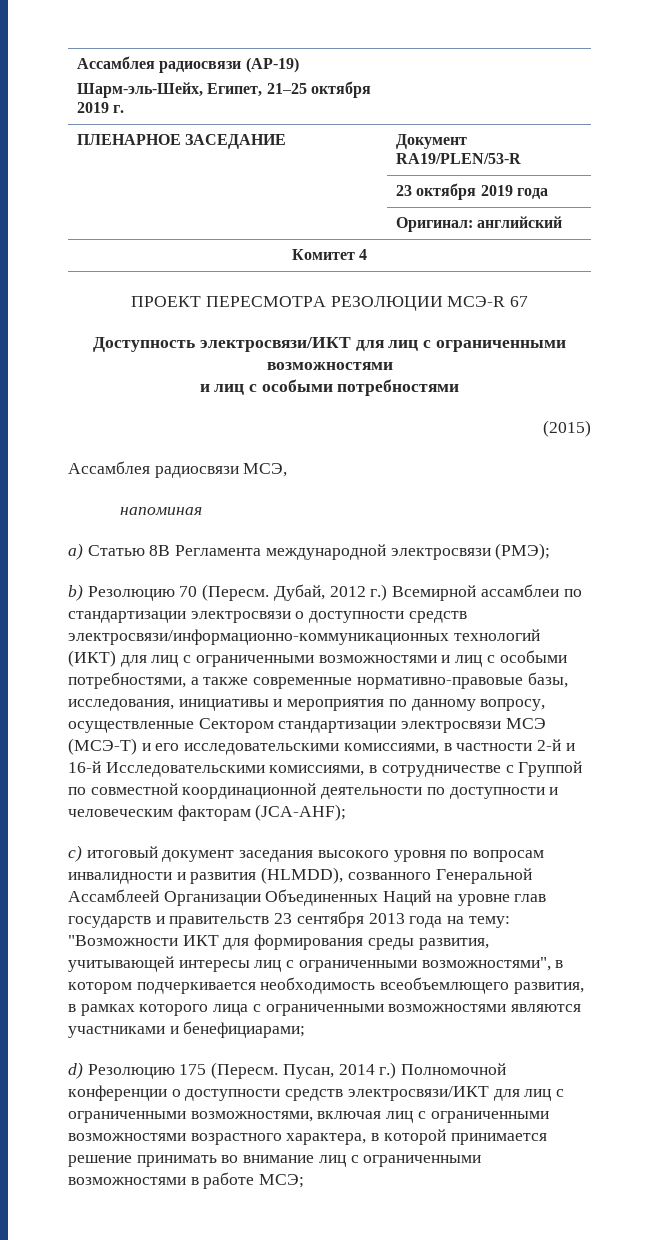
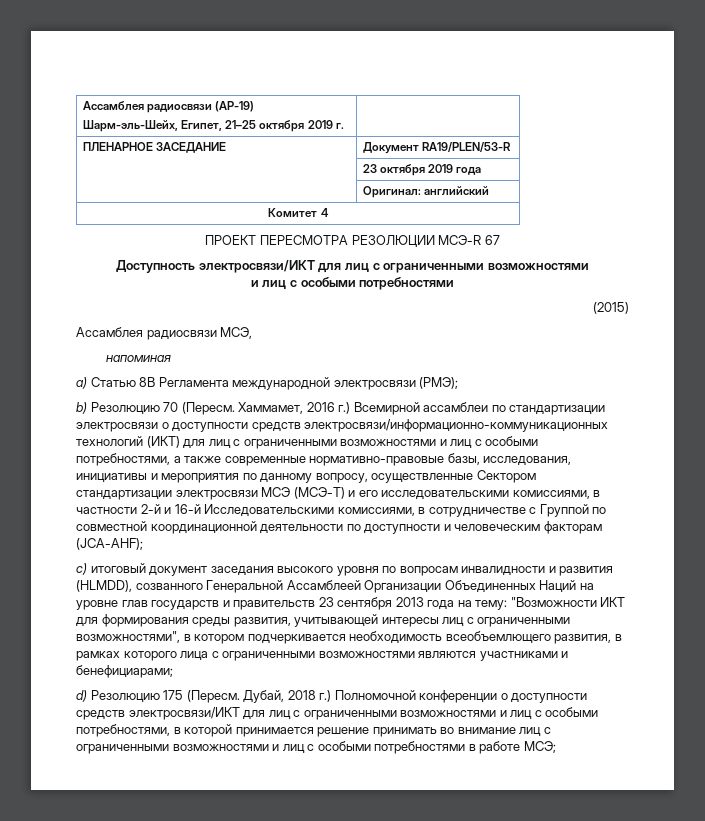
[273,584,366,601] Дубай, 2012 -> [238,402,335,414] Хаммамет, 2016
[282,1064,375,1079] Пусан, 2014 -> [243,690,316,703] Дубай, 2018
[190,1111,549,1123] [68,1133,367,1145] возможностями, включая лиц с ограниченными возможностями возрастного характера, -> [400,707,599,720] [76,724,170,737] возможностями и лиц с особыми потребностями,
(186, 1181) none -> [272,741,466,754] и лиц с особыми потребностями

